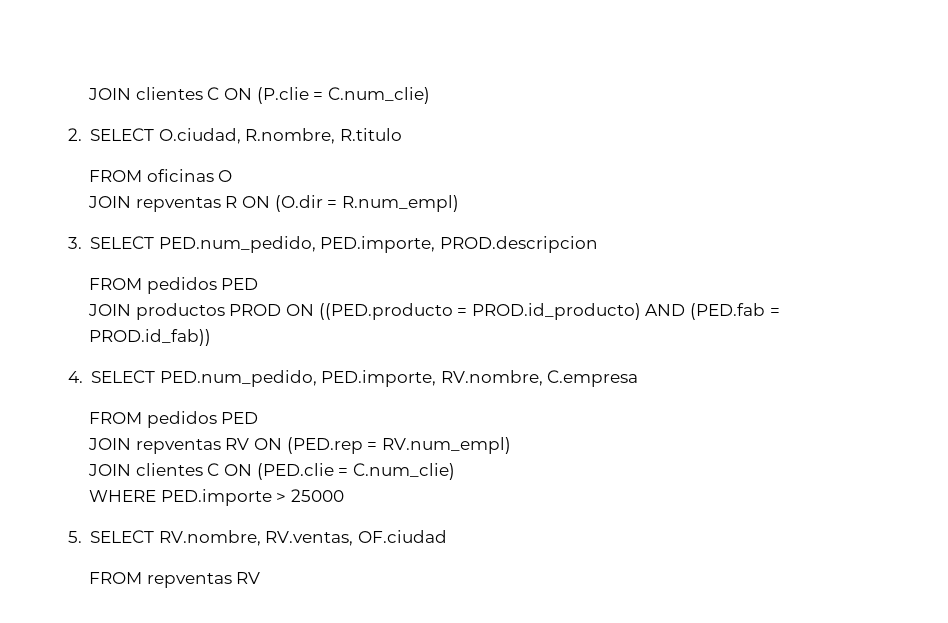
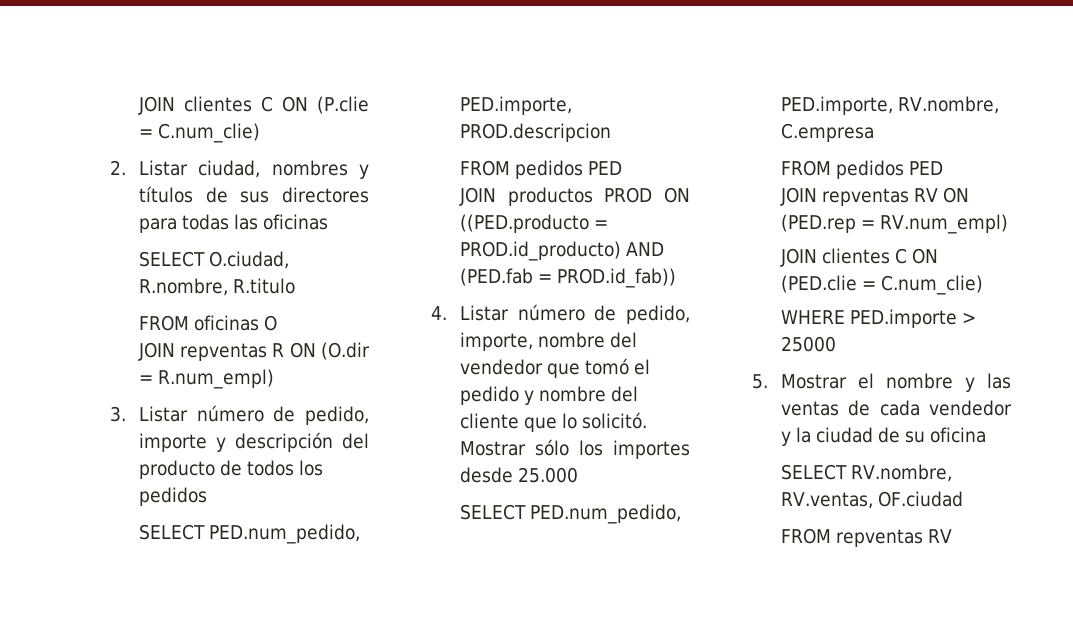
(82, 134) none -> [138,160,369,179] [138,186,369,203] [138,214,329,233] Listar ciudad, nombres y títulos de sus directores para todas las oficinas //
(82, 243) none -> [138,405,369,425] [138,432,369,452] [138,460,324,479] [138,487,207,506] Listar número de pedido, importe y descripción del producto de todos los pedidos //
(83, 377) none -> [459,304,690,324] [459,332,638,351] [459,358,651,378] [459,386,639,405] [459,412,648,432] [459,439,690,459] [459,467,578,483] Listar número de pedido, importe, nombre del vendedor que tomó el pedido y nombre del cliente que lo solicitó. Mostrar sólo los importes desde 25.000 //
(82, 537) none -> [780,373,1011,392] [780,400,1012,416] [780,427,987,446] Mostrar el nombre y las ventas de cada vendedor y la ciudad de su oficina //

